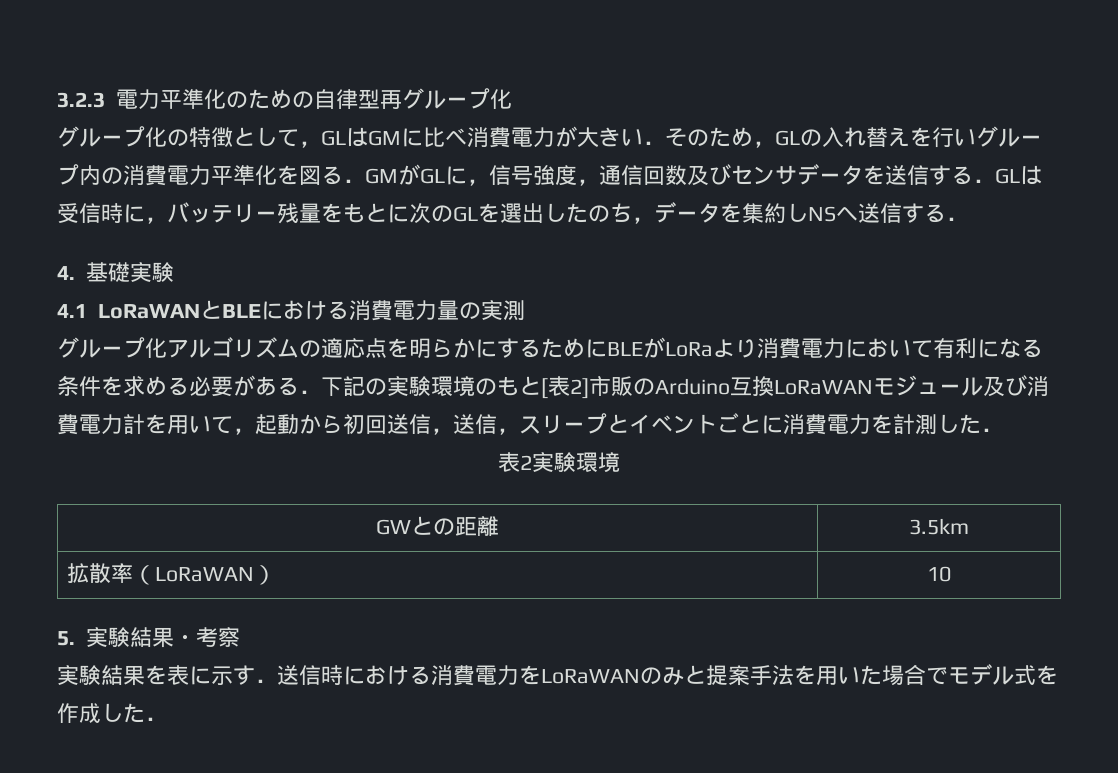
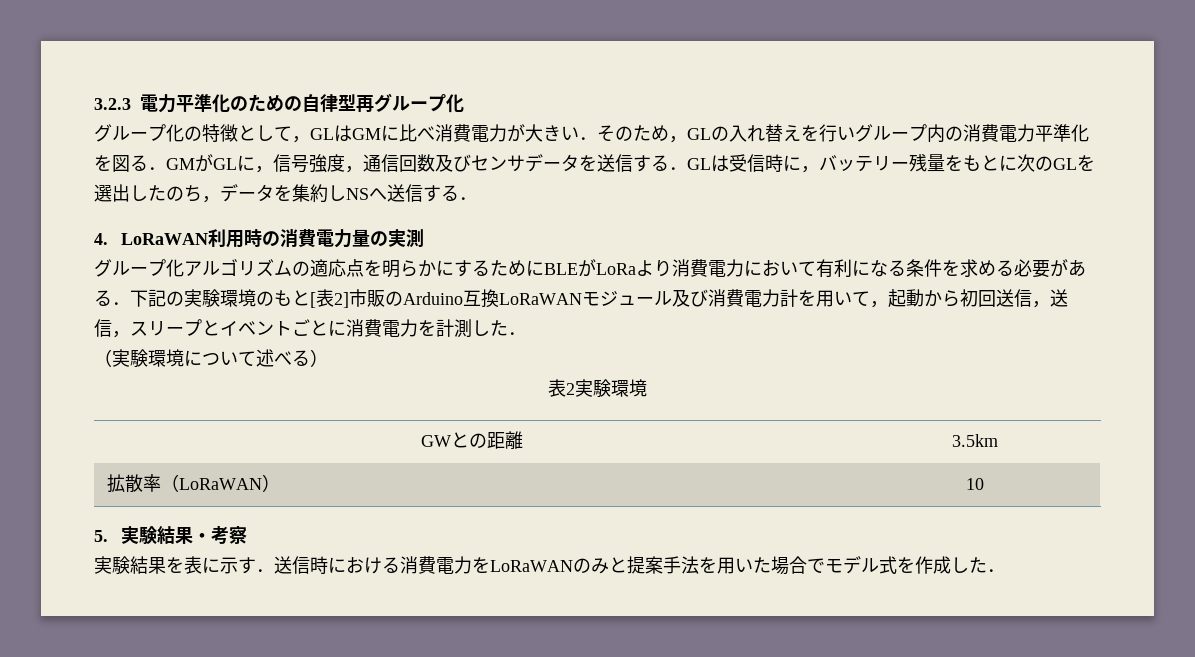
[85,262,174,282] [57,300,349,320] 基礎実験 // 4.1 LoRaWANとBLEにおける -> [120,229,280,248] LoRaWAN利用時の
(1003, 430) none -> [94,349,328,368] // （実験環境について述べる）

